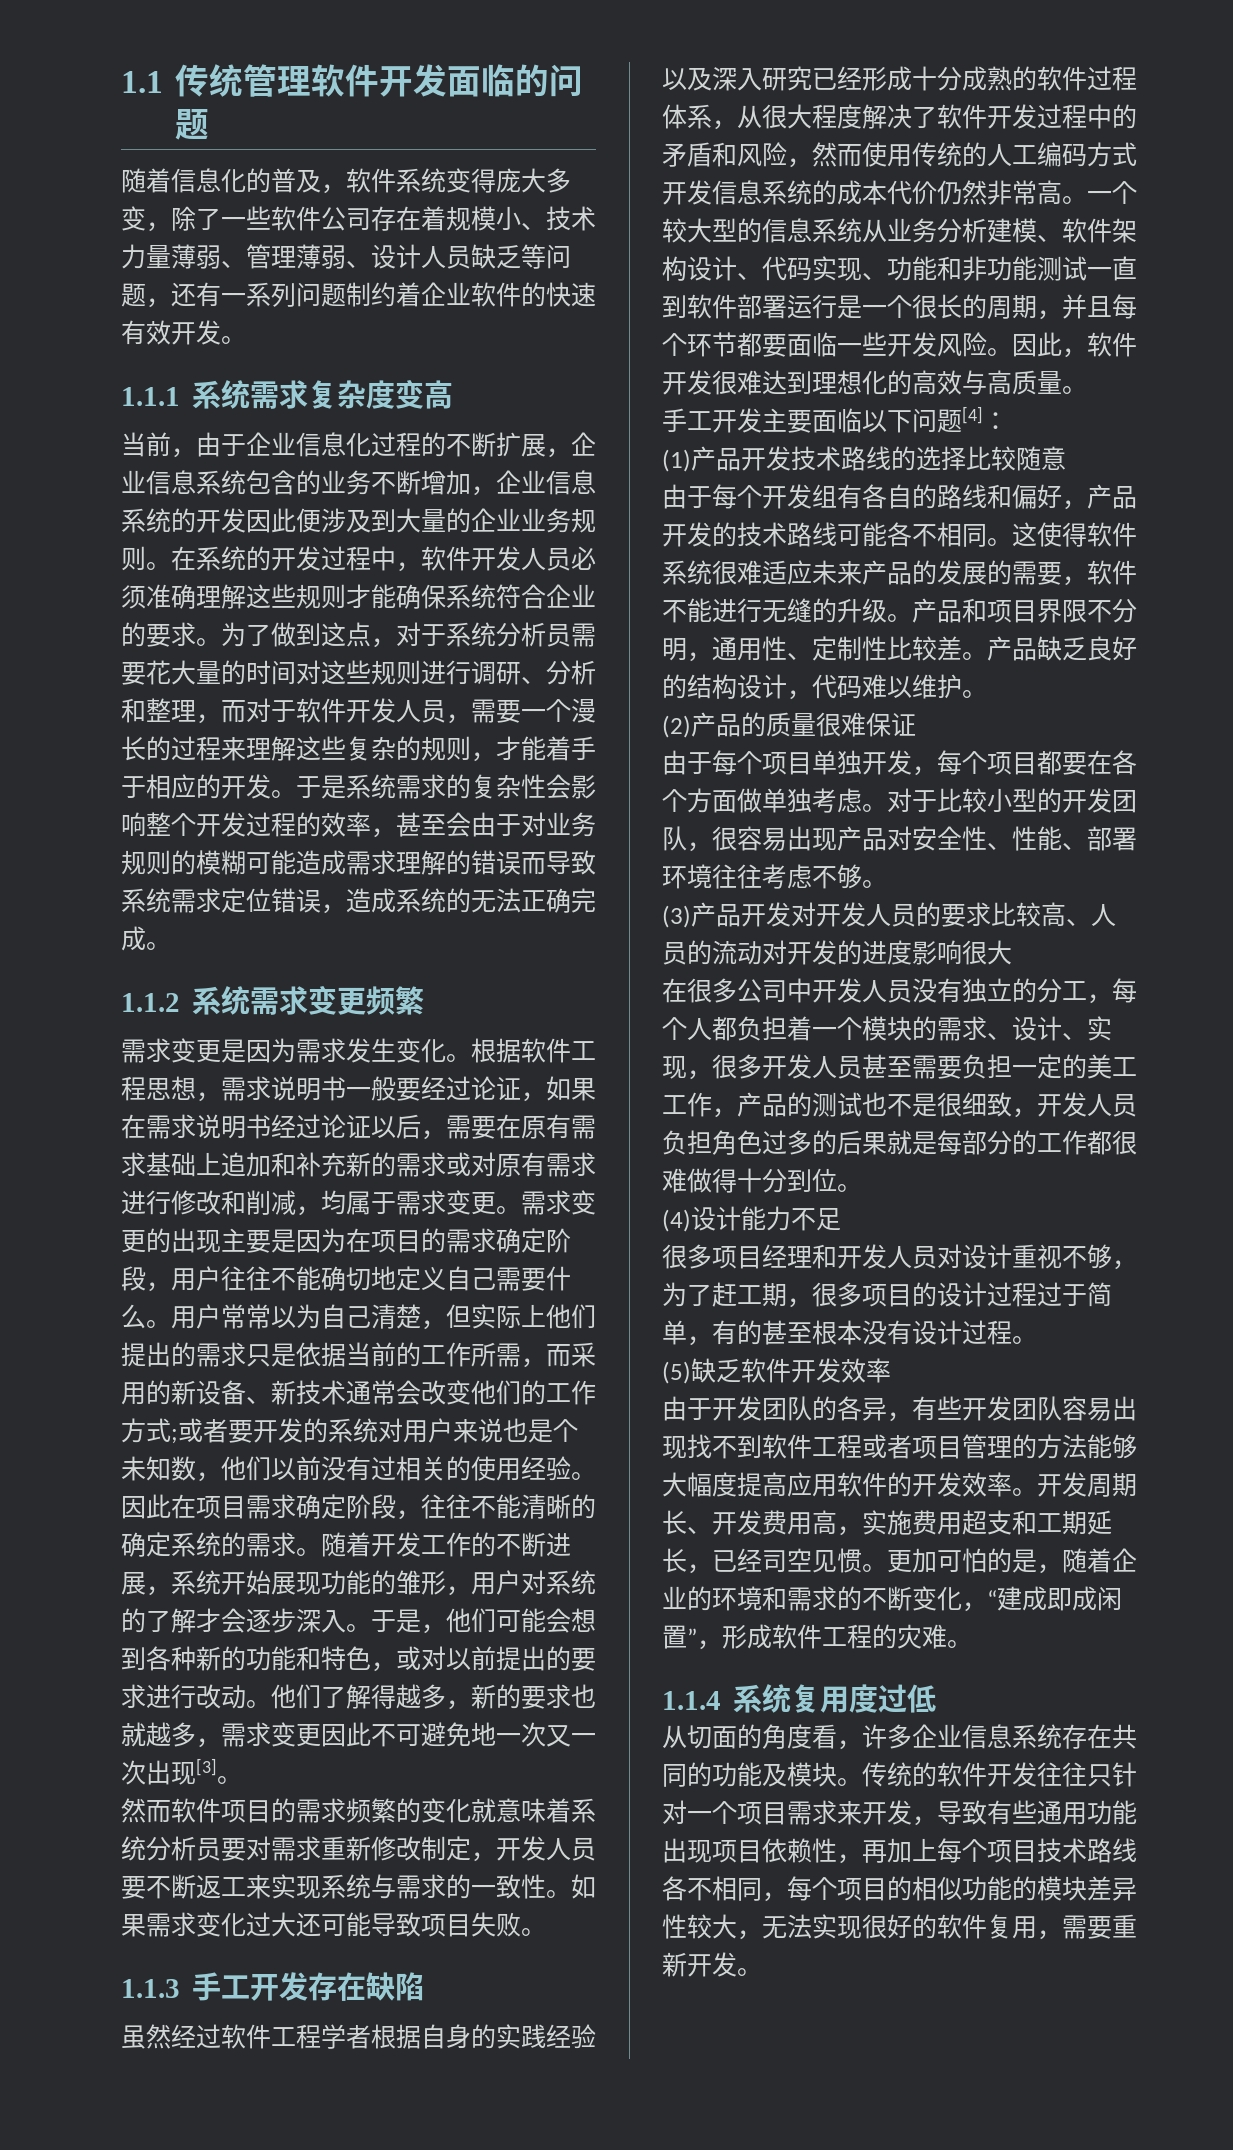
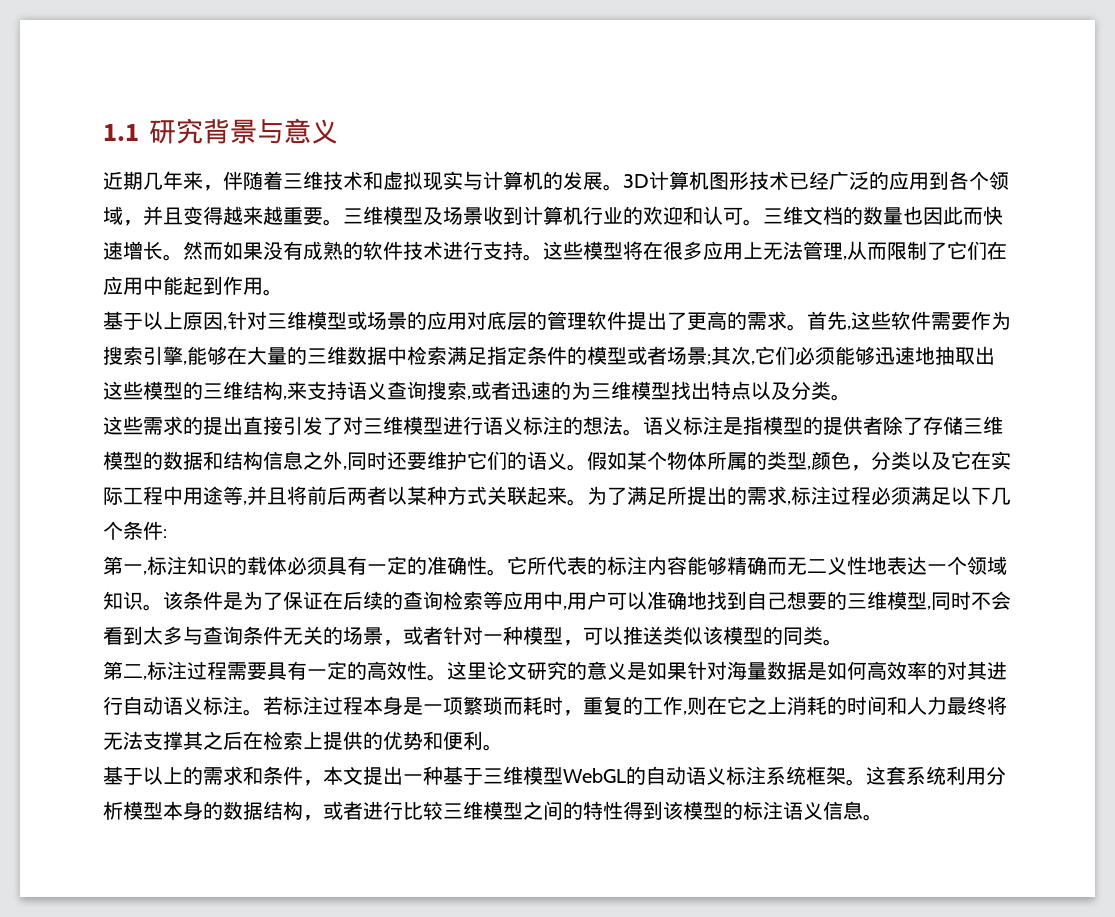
[175,64,584,97] [175,109,210,140] [121,168,571,194] [121,206,596,232] [121,244,571,269] [121,282,596,308] [121,320,246,345] [121,380,454,409] [121,432,596,458] [121,470,596,496] [121,508,596,533] [121,546,596,572] [121,584,596,609] [121,622,596,648] [121,660,596,685] [121,698,596,724] [121,736,596,762] [121,774,596,799] [121,812,596,838] [121,850,596,875] [121,888,596,914] [121,926,171,951] [121,986,425,1015] [121,1038,596,1063] [121,1076,596,1102] [121,1114,596,1140] [121,1152,596,1177] [121,1190,596,1216] [121,1228,571,1253] [121,1266,571,1292] [121,1304,596,1330] [121,1342,596,1368] [121,1380,596,1405] [121,1418,578,1444] [121,1456,596,1482] [121,1494,596,1520] [121,1532,571,1557] [121,1570,596,1596] [121,1608,596,1634] [121,1646,596,1672] [121,1684,596,1710] [121,1722,596,1748] [121,1758,217,1785] [217,1776,242,1784] [121,1798,596,1823] [121,1836,596,1862] [121,1874,596,1899] [121,1912,546,1937] [121,1972,425,2001] [121,2024,596,2049] [662,66,1137,91] [662,104,1137,130] [662,142,1137,168] [662,180,1137,205] [662,218,1137,243] [662,256,1137,281] [662,294,1137,320] [662,332,1137,358] [662,370,1087,395] [662,406,1008,433] [662,446,1066,472] [662,484,1137,510] [662,522,1137,547] [662,560,1137,586] [662,598,1137,623] [662,636,1137,662] [662,674,987,700] [662,712,916,738] [662,750,1137,776] [662,788,1137,813] [662,826,1137,852] [662,864,887,889] [662,902,1116,928] [662,940,1012,965] [662,978,1137,1004] [662,1016,1112,1041] [662,1054,1137,1080] [662,1092,1137,1118] [662,1130,1137,1155] [662,1168,862,1193] [662,1206,841,1232] [662,1244,1137,1270] [662,1282,1112,1308] [662,1320,1037,1346] [662,1358,891,1384] [662,1396,1137,1422] [662,1434,1137,1459] [662,1472,1137,1497] [662,1510,1112,1536] [662,1548,1137,1574] [662,1586,1122,1612] [662,1624,972,1650] [662,1684,937,1713] [662,1724,1137,1750] [662,1762,1137,1787] [662,1800,1137,1826] [662,1838,1137,1864] [662,1876,1137,1902] [662,1914,1137,1940] [662,1952,737,1977] 传统管理软件开发面临的问题 // 随着信息化的普及，软件系统变得庞大多变，除了一些软件公司存在着规模小、技术力量薄弱、管理薄弱、设计人员缺乏等问题，还有一系列问题制约着企业软件的快速有效开发。 // 1.1.1系统需求复杂度变高 // 当前，由于企业信息化过程的不断扩展，企业信息系统包含的业务不断增加，企业信息系统的开发因此便涉及到大量的企业业务规则。在系统的开发过程中，软件开发人员必须准确理解这些规则才能确保系统符合企业的要求。为了做到这点，对于系统分析员需要花大量的时间对这些规则进行调研、分析和整理，而对于软件开发人员，需要一个漫长的过程来理解这些复杂的规则，才能着手于相应的开发。于是系统需求的复杂性会影响整个开发过程的效率，甚至会由于对业务规则的模糊可能造成需求理解的错误而导致系统需求定位错误，造成系统的无法正确完成。 // 1.1.2系统需求变更频繁 // 需求变更是因为需求发生变化。根据软件工程思想，需求说明书一般要经过论证，如果在需求说明书经过论证以后，需要在原有需求基础上追加和补充新的需求或对原有需求进行修改和削减，均属于需求变更。需求变更的出现主要是因为在项目的需求确定阶段，用户往往不能确切地定义自己需要什么。用户常常以为自己清楚，但实际上他们提出的需求只是依据当前的工作所需，而采用的新设备、新技术通常会改变他们的工作方式;或者要开发的系统对用户来说也是个未知数，他们以前没有过相关的使用经验。因此在项目需求确定阶段，往往不能清晰的确定系统的需求。随着开发工作的不断进展，系统开始展现功能的雏形，用户对系统的了解才会逐步深入。于是，他们可能会想到各种新的功能和特色，或对以前提出的要求进行改动。他们了解得越多，新的要求也就越多，需求变更因此不可避免地一次又一次出现[3]。 // 然而软件项目的需求频繁的变化就意味着系统分析员要对需求重新修改制定，开发人员要不断返工来实现系统与需求的一致性。如果需求变化过大还可能导致项目失败。 // 1.1.3手工开发存在缺陷 // 虽然经过软件工程学者根据自身的实践经验以及深入研究已经形成十分成熟的软件过程体系，从很大程度解决了软件开发过程中的矛盾和风险，然而使用传统的人工编码方式开发信息系统的成本代价仍然非常高。一个较大型的信息系统从业务分析建模、软件架构设计、代码实现、功能和非功能测试一直到软件部署运行是一个很长的周期，并且每个环节都要面临一些开发风险。因此，软件开发很难达到理想化的高效与高质量。 // 手工开发主要面临以下问题[4]： // (1)产品开发技术路线的选择比较随意 // 由于每个开发组有各自的路线和偏好，产品开发的技术路线可能各不相同。这使得软件系统很难适应未来产品的发展的需要，软件不能进行无缝的升级。产品和项目界限不分明，通用性、定制性比较差。产品缺乏良好的结构设计，代码难以维护。 // (2)产品的质量很难保证 // 由于每个项目单独开发，每个项目都要在各个方面做单独考虑。对于比较小型的开发团队，很容易出现产品对安全性、性能、部署环境往往考虑不够。 // (3)产品开发对开发人员的要求比较高、人员的流动对开发的进度影响很大 // 在很多公司中开发人员没有独立的分工，每个人都负担着一个模块的需求、设计、实现，很多开发人员甚至需要负担一定的美工工作，产品的测试也不是很细致，开发人员负担角色过多的后果就是每部分的工作都很难做得十分到位。 // (4)设计能力不足 // 很多项目经理和开发人员对设计重视不够，为了赶工期，很多项目的设计过程过于简单，有的甚至根本没有设计过程。 // (5)缺乏软件开发效率 // 由于开发团队的各异，有些开发团队容易出现找不到软件工程或者项目管理的方法能够大幅度提高应用软件的开发效率。开发周期长、开发费用高，实施费用超支和工期延长，已经司空见惯。更加可怕的是，随着企业的环境和需求的不断变化，“建成即成闲置”，形成软件工程的灾难。 // 1.1.4系统复用度过低 // 从切面的角度看，许多企业信息系统存在共同的功能及模块。传统的软件开发往往只针对一个项目需求来开发，导致有些通用功能出现项目依赖性，再加上每个项目技术路线各不相同，每个项目的相似功能的模块差异性较大，无法实现很好的软件复用，需要重新开发 -> [149,118,338,144] [103,171,1009,191] [103,206,1003,226] [103,241,1007,261] [103,276,283,296] [103,311,1011,331] [103,346,995,365] [103,381,851,401] [103,416,1003,436] [103,451,1011,471] [103,486,1011,506] [103,521,167,540] [103,556,1007,576] [103,591,1011,611] [103,626,843,646] [103,661,1007,681] [103,696,1007,716] [103,731,503,751] [103,766,1006,786] [103,801,863,821] 研究背景与意义 // 近期几年来，伴随着三维技术和虚拟现实与计算机的发展。3D计算机图形技术已经广泛的应用到各个领域，并且变得越来越重要。三维模型及场景收到计算机行业的欢迎和认可。三维文档的数量也因此而快速增长。然而如果没有成熟的软件技术进行支持。这些模型将在很多应用上无法管理,从而限制了它们在应用中能起到作用。 // 基于以上原因,针对三维模型或场景的应用对底层的管理软件提出了更高的需求。首先,这些软件需要作为搜索引擎,能够在大量的三维数据中检索满足指定条件的模型或者场景;其次,它们必须能够迅速地抽取出这些模型的三维结构,来支持语义查询搜索,或者迅速的为三维模型找出特点以及分类。 // 这些需求的提出直接引发了对三维模型进行语义标注的想法。语义标注是指模型的提供者除了存储三维模型的数据和结构信息之外,同时还要维护它们的语义。假如某个物体所属的类型,颜色，分类以及它在实际工程中用途等,并且将前后两者以某种方式关联起来。为了满足所提出的需求,标注过程必须满足以下几个条件: // 第一,标注知识的载体必须具有一定的准确性。它所代表的标注内容能够精确而无二义性地表达一个领域知识。该条件是为了保证在后续的查询检索等应用中,用户可以准确地找到自己想要的三维模型,同时不会看到太多与查询条件无关的场景，或者针对一种模型，可以推送类似该模型的同类。 // 第二,标注过程需要具有一定的高效性。这里论文研究的意义是如果针对海量数据是如何高效率的对其进行自动语义标注。若标注过程本身是一项繁琐而耗时，重复的工作,则在它之上消耗的时间和人力最终将无法支撑其之后在检索上提供的优势和便利。 // 基于以上的需求和条件，本文提出一种基于三维模型WebGL的自动语义标注系统框架。这套系统利用分析模型本身的数据结构，或者进行比较三维模型之间的特性得到该模型的标注语义信息

